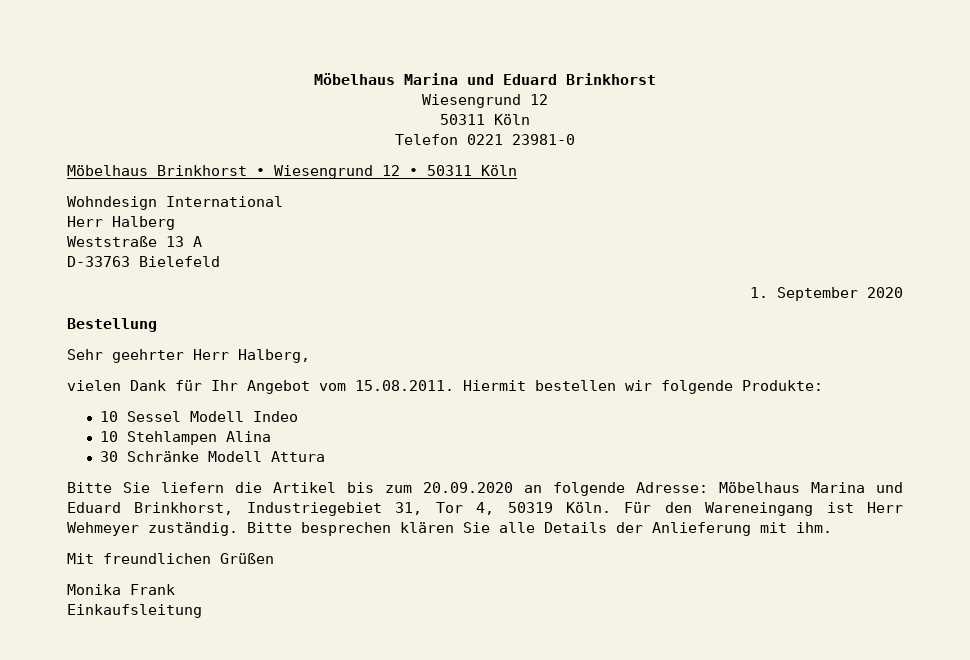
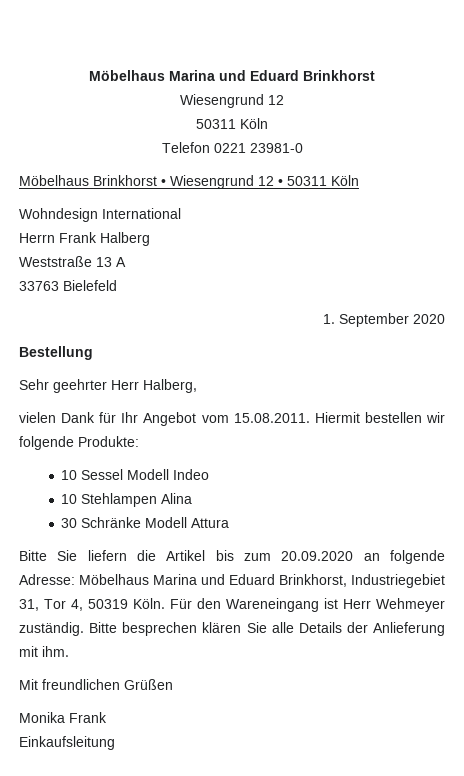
[67,216,103,227] Herr -> [19,232,97,243] Herrn Frank
[67,256,130,267] D-33763 -> [19,281,59,291] 33763

